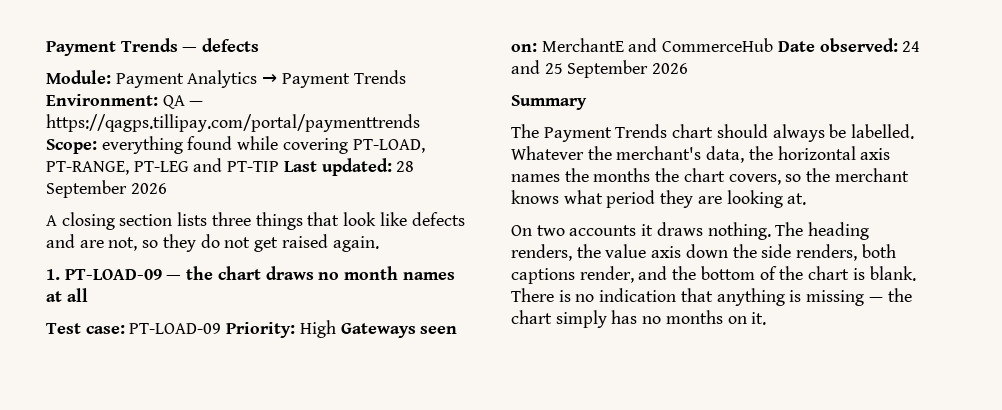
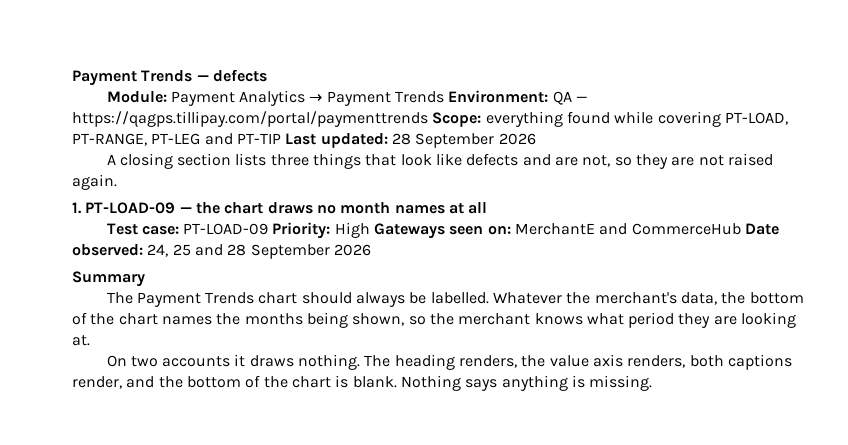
[200,234,279,252] do not get -> [671,155,724,166] are not
[902,41,921,52] [511,60,563,74] 24 and 25 -> [147,244,247,257] 24, 25 and 28
[777,146,891,160] [511,168,781,185] horizontal axis names the months the chart covers, -> [749,292,804,304] [72,312,405,328] bottom of the chart names the months being shown,
[685,244,792,258] down the side -> (624, 360) none
[511,288,912,306] [511,310,767,328] There is no indication that anything is missing — the chart simply has no months on it. -> [400,375,653,391] Nothing says anything is missing.

